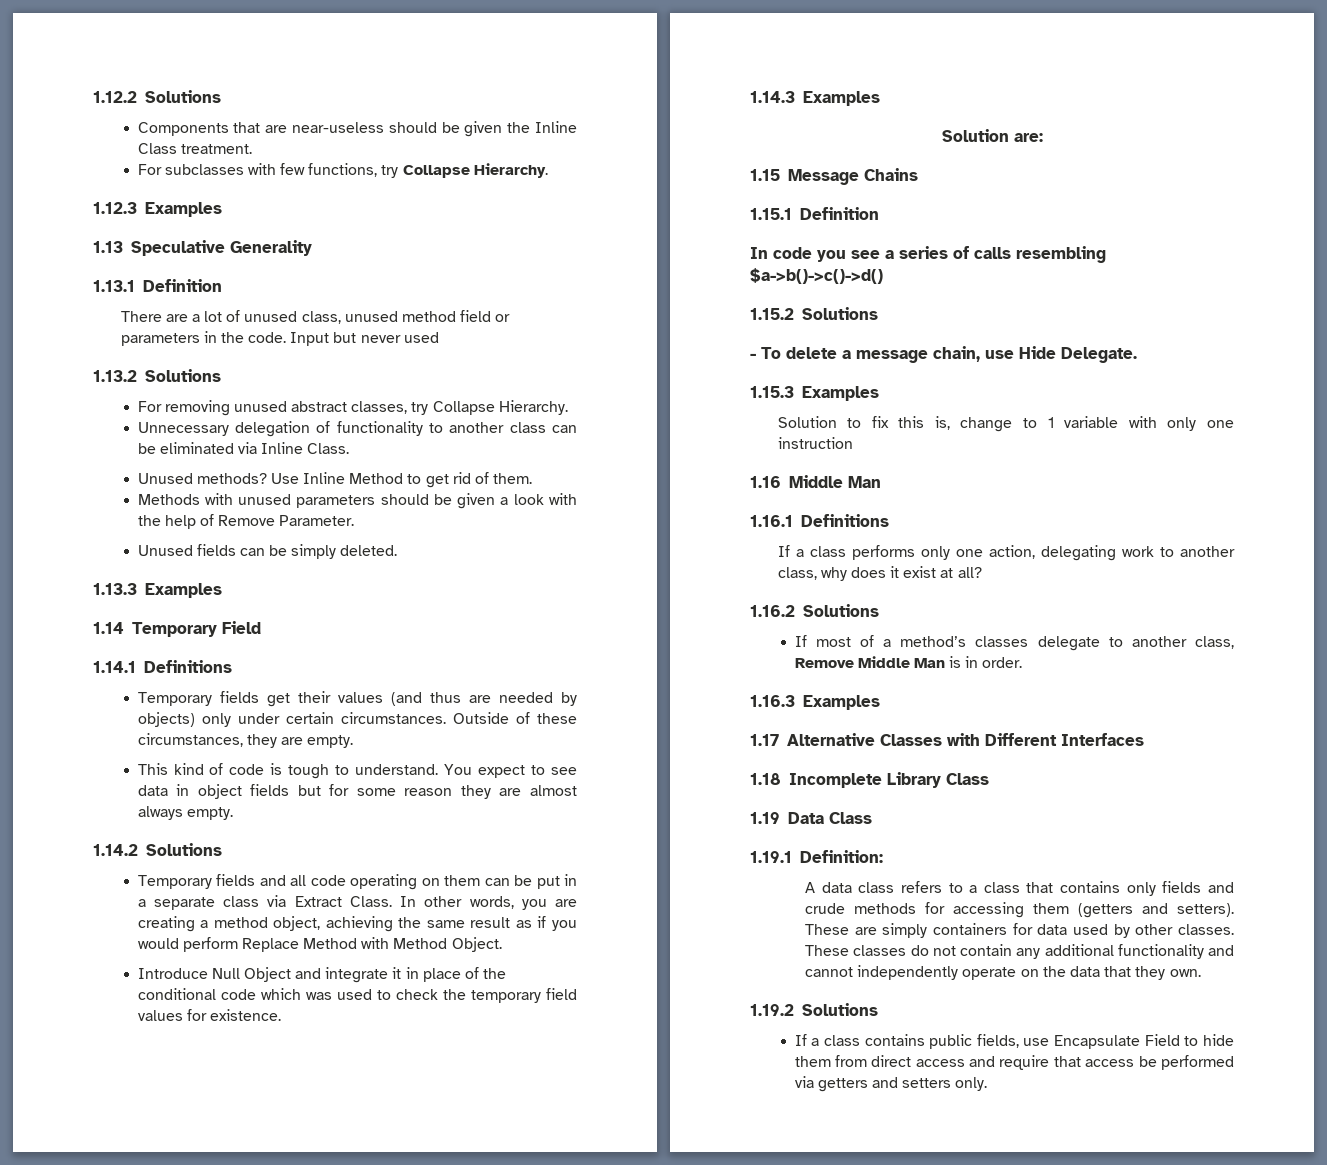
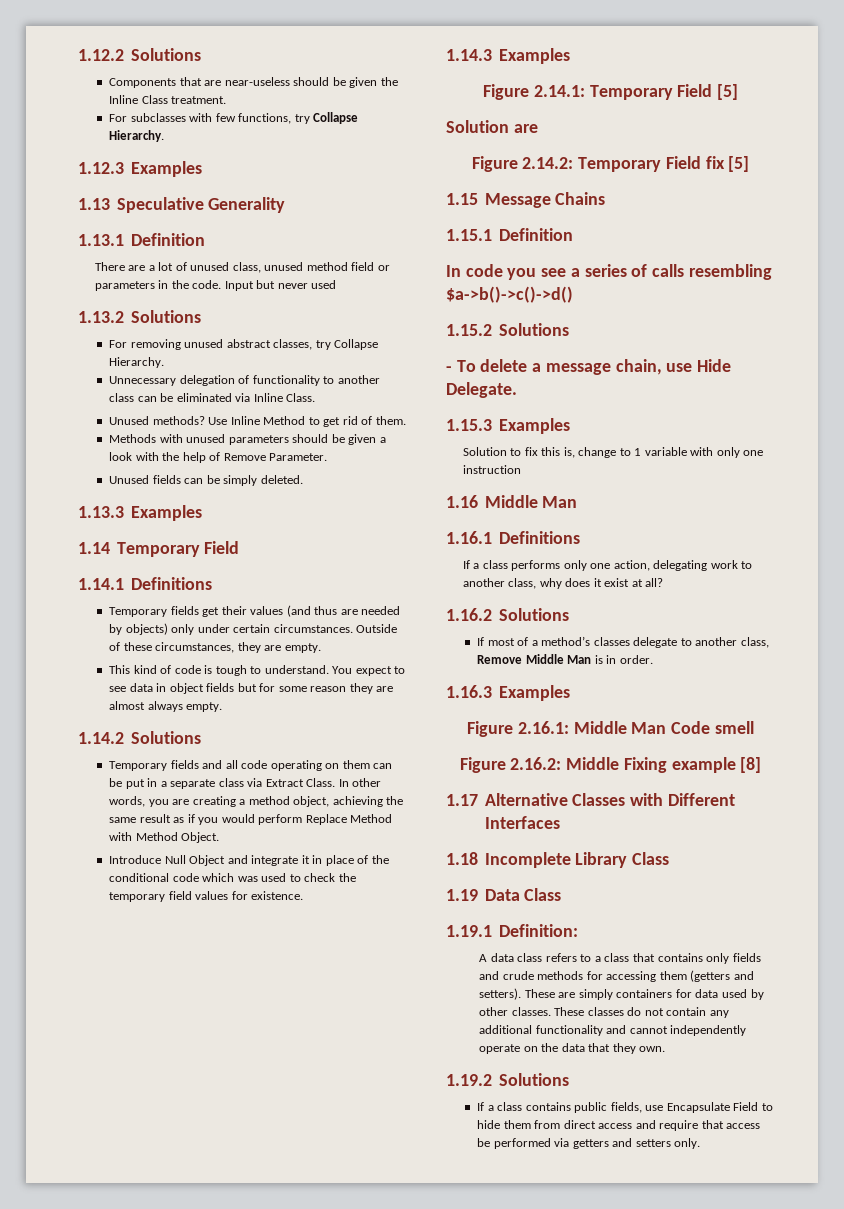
[941,129,1043,142] Solution are: -> [483,84,738,100] [446,120,538,133] [471,156,750,172] Figure 2.14.1: Temporary Field [5] // Solution are // Figure 2.14.2: Temporary Field fix [5]
(880, 702) none -> [467,721,754,737] [459,757,762,773] // Figure 2.16.1: Middle Man Code smell // Figure 2.16.2: Middle Fixing example [8]

